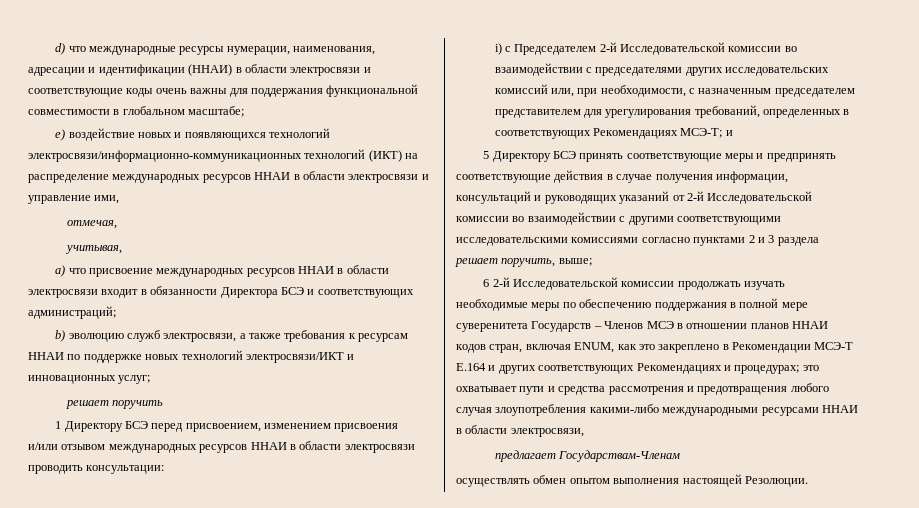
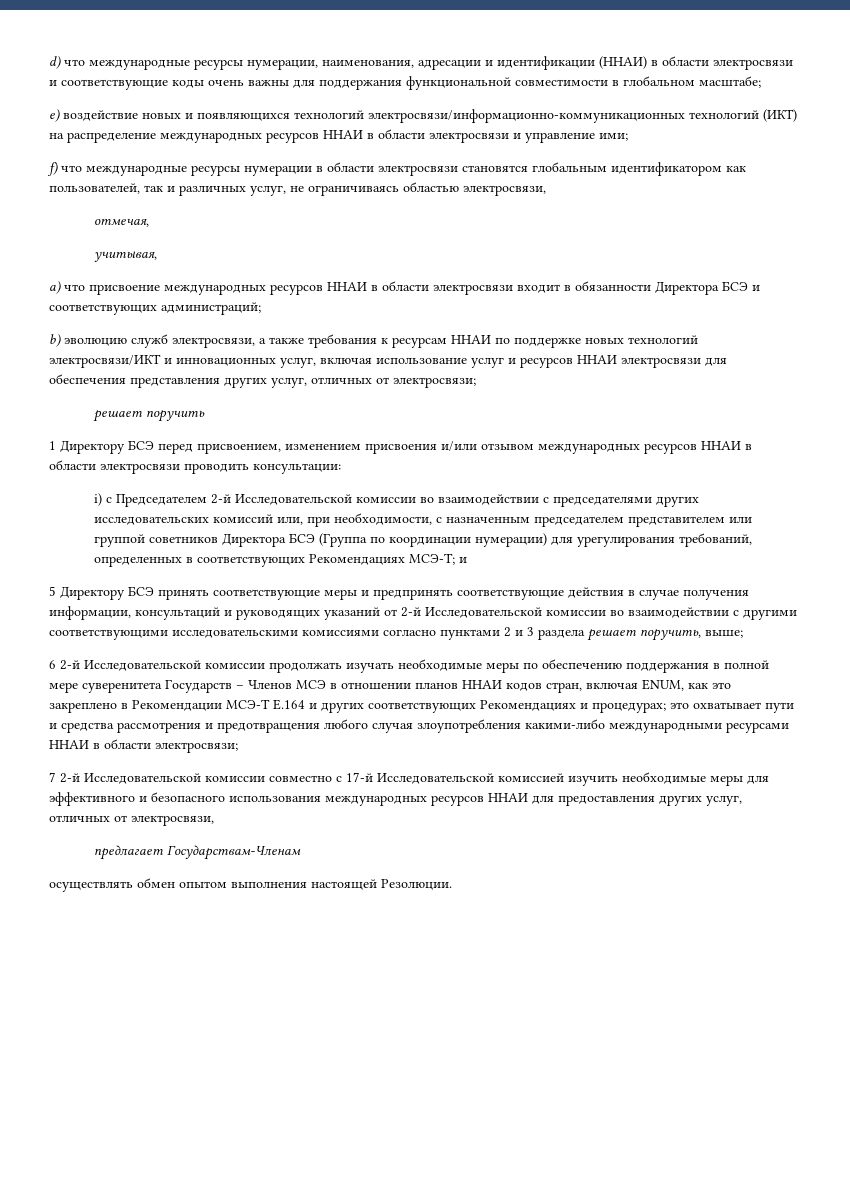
[94,195,120,204] ими, -> [599,133,628,141] [47,162,746,176] [49,182,546,196] ими; // f) что международные ресурсы нумерации в области электросвязи становятся глобальным идентификатором как пользователей, так и различных услуг, не ограничиваясь областью электросвязи,
[118,375,151,384] услуг; -> [280,355,727,368] [49,374,476,388] услуг, включая использование услуг и ресурсов ННАИ электросвязи для обеспечения представления других услуг, отличных от электросвязи;
(581, 113) none -> [728,517,752,523] [93,533,547,547] или группой советников Директора БСЭ (Группа по координации нумерации)
(508, 429) none -> [155,742,238,753] [49,772,769,786] [49,792,742,806] [49,815,127,822] электросвязи; // 7 2-й Исследовательской комиссии совместно с 17-й Исследовательской комиссией изучить необходимые меры для эффективного и безопасного использования международных ресурсов ННАИ для предоставления других услуг, отличных от

